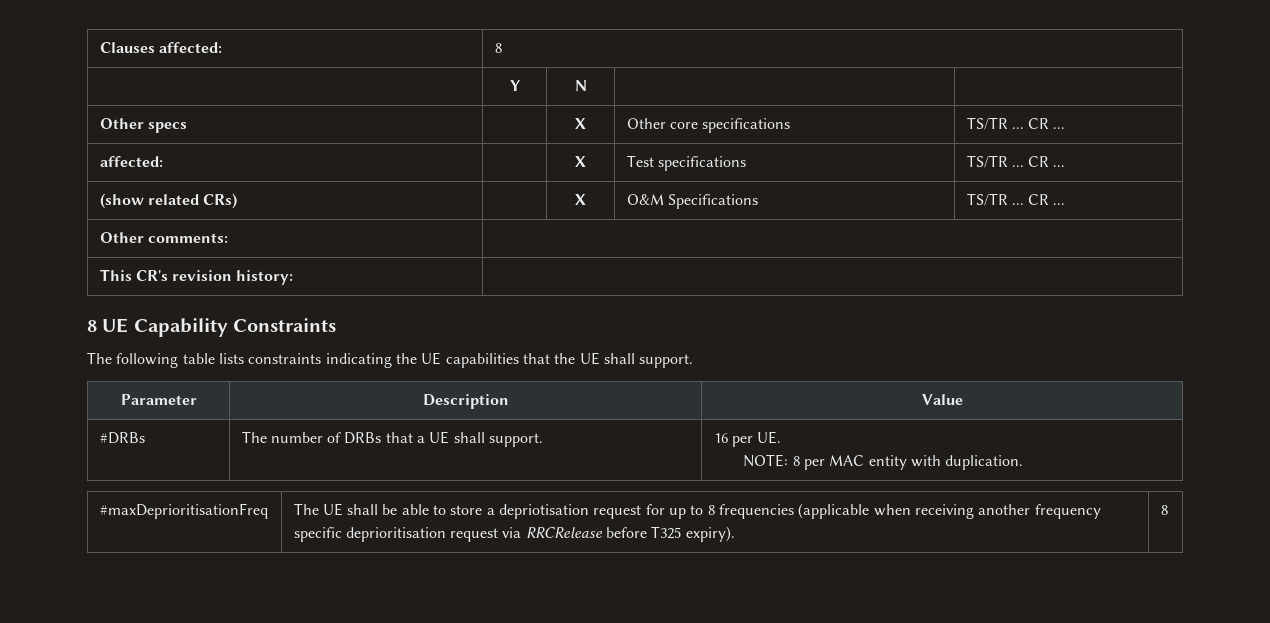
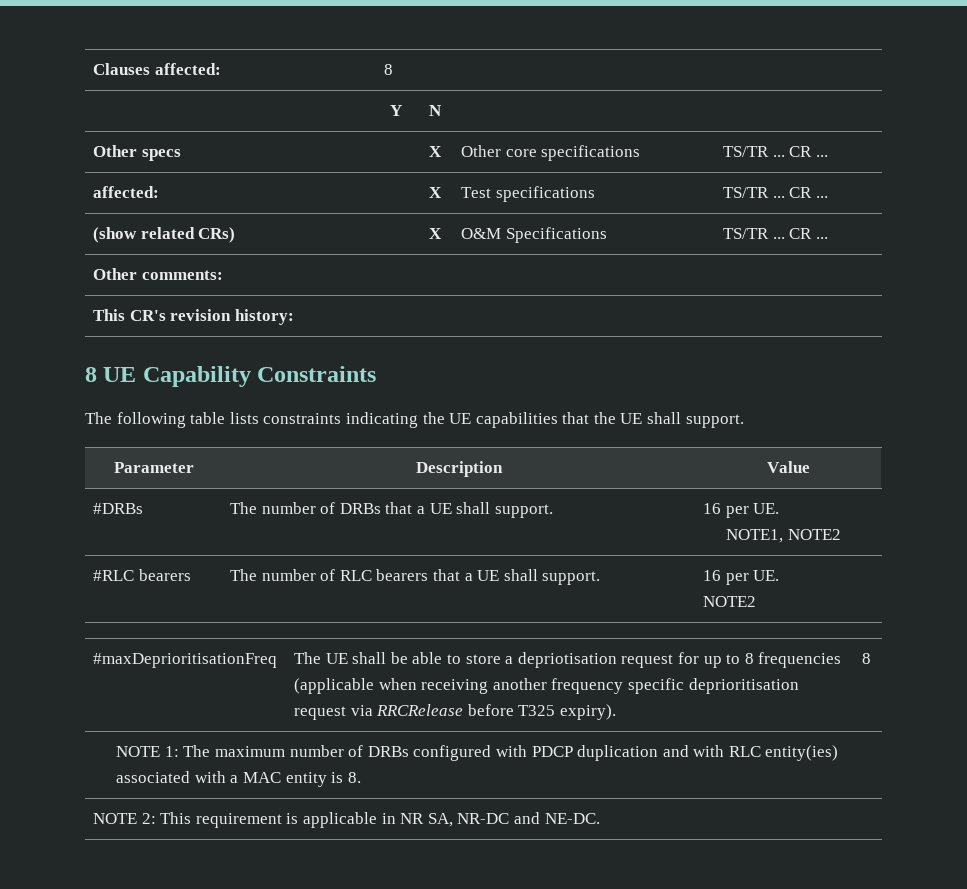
[743,454,1024,470] NOTE: 8 per MAC entity with duplication. -> [726,529,841,543] [93,569,191,581] [230,569,601,585] [703,570,780,585] [703,596,757,607] NOTE1, NOTE2 // #RLC bearers | The number of RLC bearers that a UE shall support. | 16 per UE. // NOTE2
(1168, 510) none -> [116,745,839,761] [116,771,361,787] [93,812,600,828] // NOTE 1: The maximum number of DRBs configured with PDCP duplication and with RLC entity(ies) associated with a MAC entity is 8. // NOTE 2: This requirement is applicable in NR SA, NR-DC and NE-DC.

